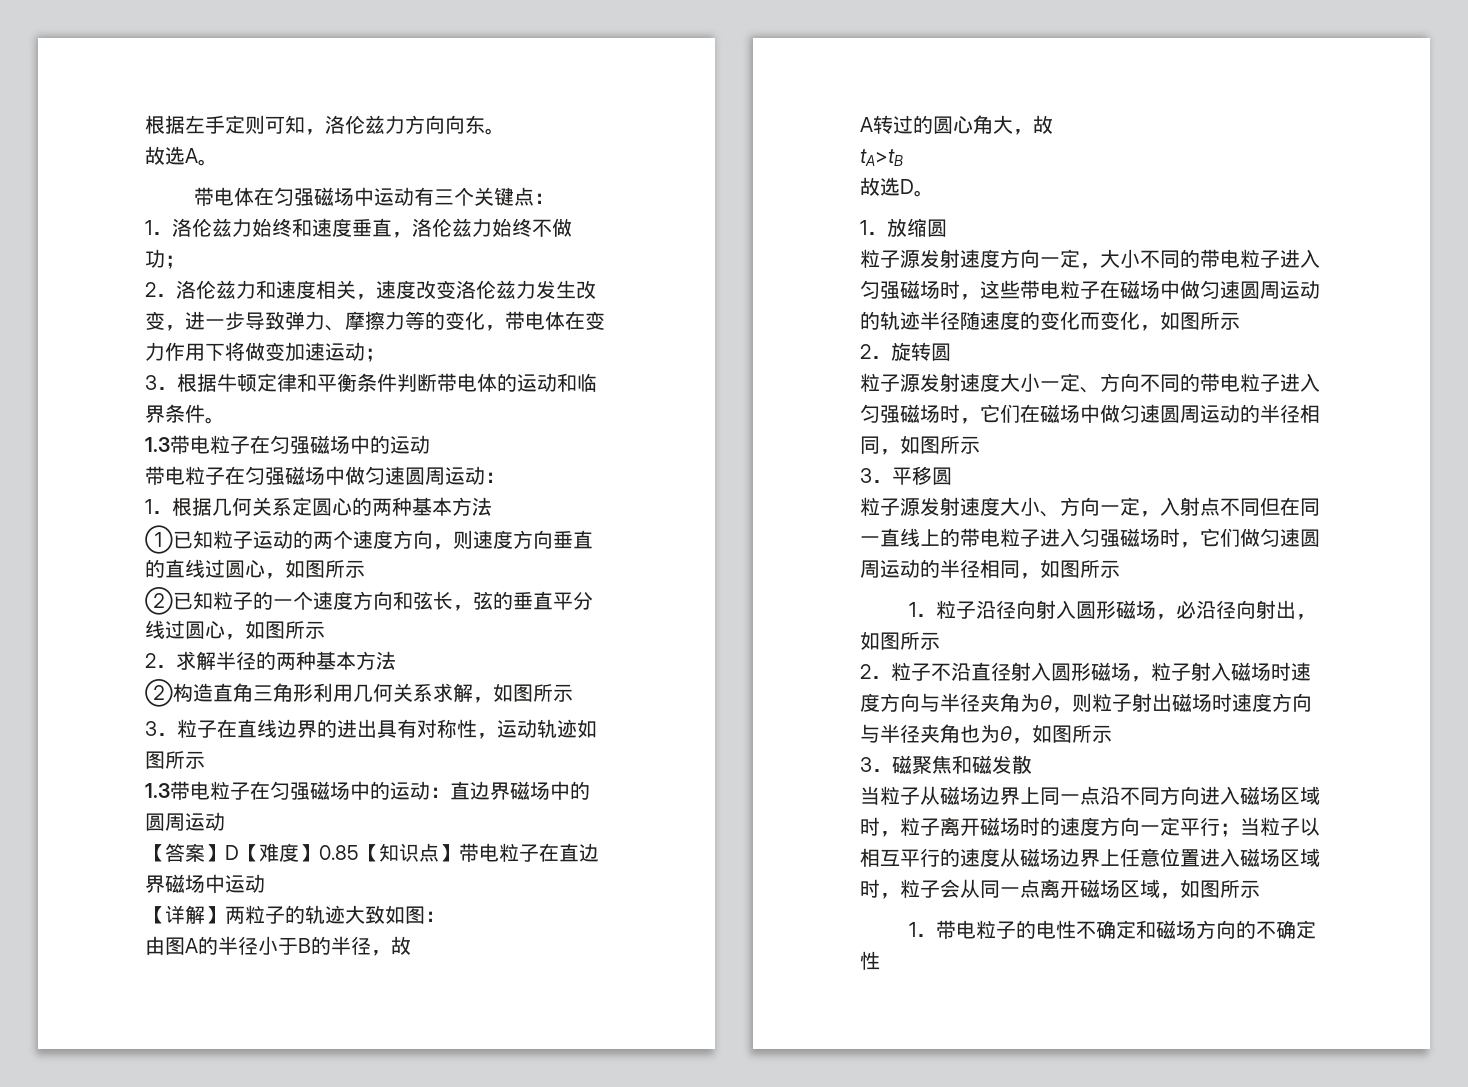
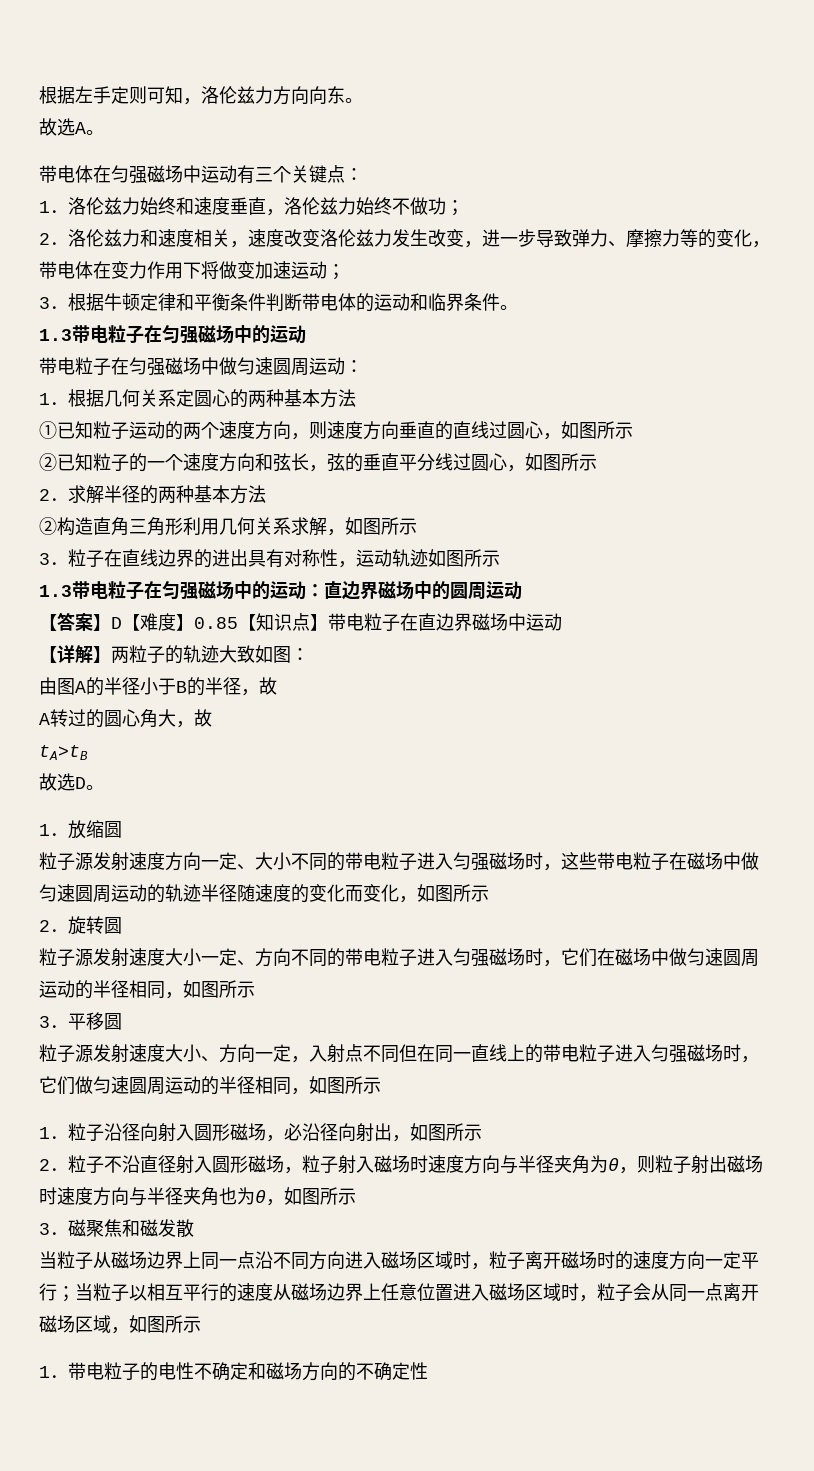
[1080,263,1100,269] ， -> [237,864,255,870] 、

